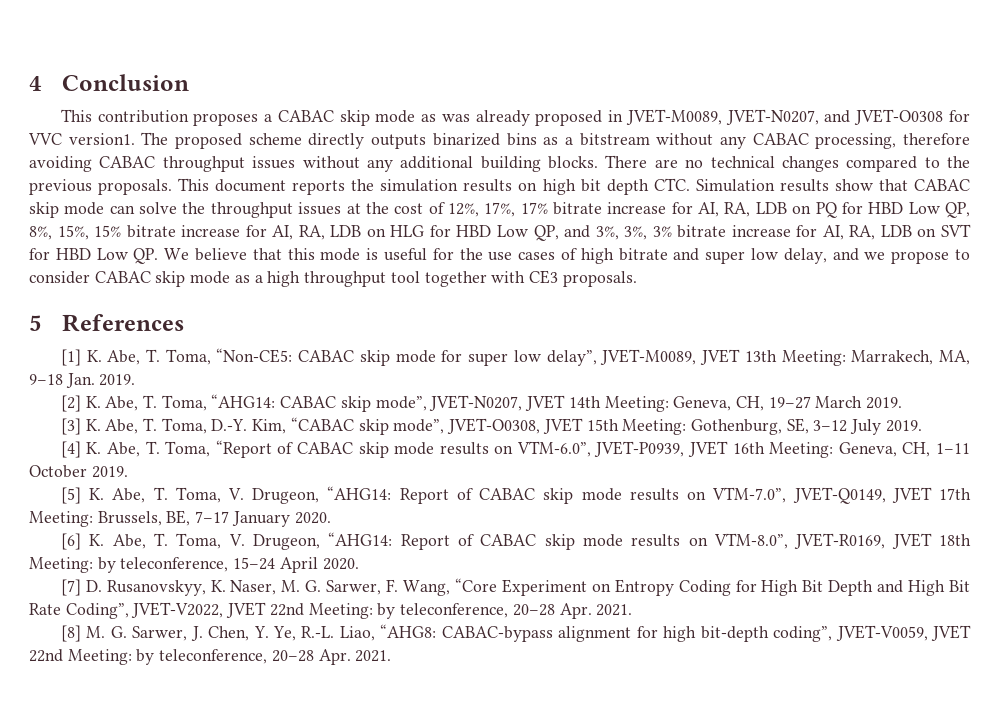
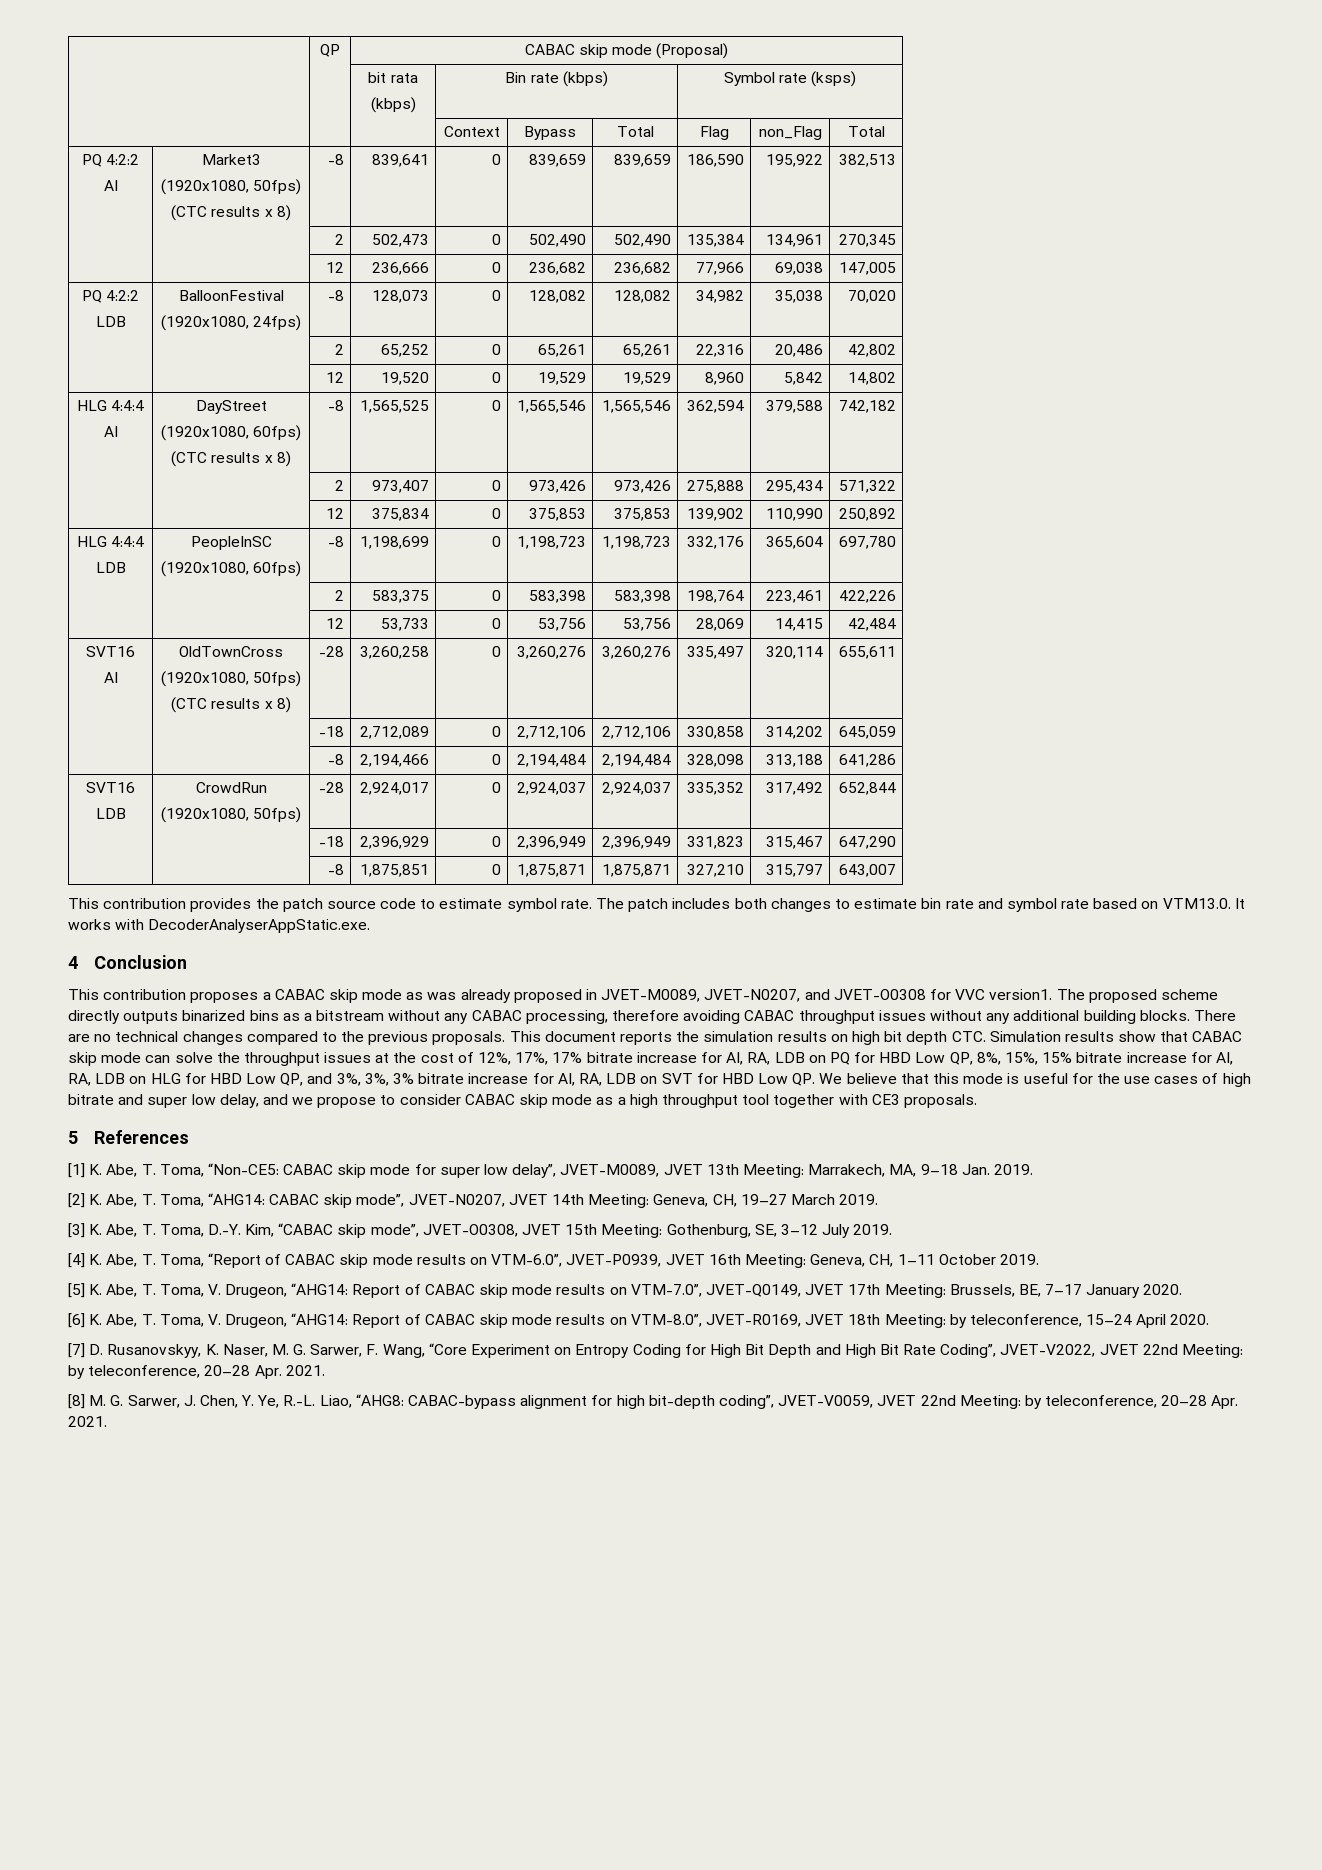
(29, 83) none -> [320,44,340,57] [524,43,729,59] [368,72,418,83] [370,97,416,113] [505,71,608,87] [723,71,857,87] [443,126,500,137] [524,126,576,140] [616,126,654,137] [699,126,729,140] [758,126,822,140] [847,126,885,137] [81,154,140,167] [103,180,118,191] [201,154,261,165] [160,179,302,195] [171,205,291,221] [327,154,344,165] [371,154,429,167] [491,154,501,165] [528,154,586,167] [613,154,671,167] [686,154,744,167] [765,154,823,167] [838,154,896,167] [334,234,344,245] [371,234,429,247] [491,234,501,245] [528,234,586,247] [613,234,671,247] [686,234,744,247] [765,234,823,247] [838,234,896,247] [325,262,344,273] [371,262,429,275] [491,262,501,273] [528,262,586,275] [613,262,671,275] [695,262,744,275] [774,262,823,275] [838,262,896,275] [81,290,140,303] [95,316,126,327] [178,290,284,301] [160,315,302,331] [327,290,344,301] [371,290,429,303] [491,290,501,301] [528,290,586,303] [613,290,671,303] [695,290,744,303] [774,290,823,303] [847,290,896,303] [334,344,344,355] [380,344,429,357] [491,344,501,355] [537,344,586,357] [622,344,671,357] [695,344,744,357] [774,344,823,357] [847,344,896,357] [325,372,344,383] [380,372,429,385] [491,372,501,383] [537,372,586,385] [622,372,671,385] [704,372,744,385] [783,372,823,385] [847,372,896,385] [76,400,145,411] [103,426,118,437] [195,400,267,414] [160,425,302,441] [171,451,291,467] [327,400,344,411] [359,400,429,413] [491,400,501,411] [516,400,586,413] [601,400,671,413] [686,400,744,413] [765,400,823,413] [838,400,896,413] [334,480,344,491] [371,480,429,493] [491,480,501,491] [528,480,586,493] [613,480,671,493] [686,480,744,493] [765,480,823,493] [838,480,896,493] [325,508,344,519] [371,508,429,521] [491,508,501,519] [528,508,586,521] [613,508,671,521] [686,508,744,521] [765,508,823,521] [838,508,896,521] [76,536,145,547] [95,562,126,573] [190,536,272,550] [160,561,302,577] [327,536,344,547] [359,536,429,549] [491,536,501,547] [516,536,586,549] [601,536,671,549] [686,536,744,549] [765,536,823,549] [838,536,896,549] [334,590,344,601] [371,590,429,603] [491,590,501,601] [528,590,586,603] [613,590,671,603] [686,590,744,603] [765,590,823,603] [838,590,896,603] [325,618,344,629] [380,618,429,631] [491,618,501,629] [537,618,586,631] [622,618,671,631] [695,618,744,631] [774,618,823,631] [847,618,896,631] [86,646,135,657] [103,672,118,683] [179,646,283,657] [160,671,302,687] [171,697,291,713] [318,646,344,657] [359,646,429,659] [491,646,501,657] [516,646,586,659] [601,646,671,659] [686,646,744,659] [765,646,823,659] [838,646,896,659] [318,726,344,737] [359,726,429,739] [491,726,501,737] [516,726,586,739] [601,726,671,739] [686,726,744,739] [765,726,823,739] [838,726,896,739] [327,754,344,765] [359,754,429,767] [491,754,501,765] [516,754,586,767] [601,754,671,767] [686,754,744,767] [765,754,823,767] [838,754,896,767] [86,782,135,793] [95,808,126,819] [195,782,267,793] [160,807,302,823] [318,782,344,793] [359,782,429,795] [491,782,501,793] [516,782,586,795] [601,782,671,795] [686,782,744,795] [765,782,823,795] [838,782,896,795] [318,836,344,847] [359,836,429,849] [491,836,501,847] [516,836,586,849] [601,836,671,849] [686,836,744,849] [765,836,823,849] [838,836,896,849] [327,864,344,875] [359,864,429,877] [491,864,501,875] [516,864,586,877] [601,864,671,877] [686,864,744,877] [765,864,823,877] [838,864,896,877] [68,898,1245,912] [68,919,371,933] | QP | CABAC skip mode (Proposal) // | | bit rata // (kbps) | Bin rate (kbps) | Symbol rate (ksps) // | | | Context | Bypass | Total | Flag | non_Flag | Total // PQ 4:2:2 // AI | Market3 // (1920x1080, 50fps) // (CTC results x 8) | -8 | 839,641 | 0 | 839,659 | 839,659 | 186,590 | 195,922 | 382,513 // | | 2 | 502,473 | 0 | 502,490 | 502,490 | 135,384 | 134,961 | 270,345 // | | 12 | 236,666 | 0 | 236,682 | 236,682 | 77,966 | 69,038 | 147,005 // PQ 4:2:2 // LDB | BalloonFestival // (1920x1080, 24fps) | -8 | 128,073 | 0 | 128,082 | 128,082 | 34,982 | 35,038 | 70,020 // | | 2 | 65,252 | 0 | 65,261 | 65,261 | 22,316 | 20,486 | 42,802 // | | 12 | 19,520 | 0 | 19,529 | 19,529 | 8,960 | 5,842 | 14,802 // HLG 4:4:4 // AI | DayStreet // (1920x1080, 60fps) // (CTC results x 8) | -8 | 1,565,525 | 0 | 1,565,546 | 1,565,546 | 362,594 | 379,588 | 742,182 // | | 2 | 973,407 | 0 | 973,426 | 973,426 | 275,888 | 295,434 | 571,322 // | | 12 | 375,834 | 0 | 375,853 | 375,853 | 139,902 | 110,990 | 250,892 // HLG 4:4:4 // LDB | PeopleInSC // (1920x1080, 60fps) | -8 | 1,198,699 | 0 | 1,198,723 | 1,198,723 | 332,176 | 365,604 | 697,780 // | | 2 | 583,375 | 0 | 583,398 | 583,398 | 198,764 | 223,461 | 422,226 // | | 12 | 53,733 | 0 | 53,756 | 53,756 | 28,069 | 14,415 | 42,484 // SVT16 // AI | OldTownCross // (1920x1080, 50fps) // (CTC results x 8) | -28 | 3,260,258 | 0 | 3,260,276 | 3,260,276 | 335,497 | 320,114 | 655,611 // | | -18 | 2,712,089 | 0 | 2,712,106 | 2,712,106 | 330,858 | 314,202 | 645,059 // | | -8 | 2,194,466 | 0 | 2,194,484 | 2,194,484 | 328,098 | 313,188 | 641,286 // SVT16 // LDB | CrowdRun // (1920x1080, 50fps) | -28 | 2,924,017 | 0 | 2,924,037 | 2,924,037 | 335,352 | 317,492 | 652,844 // | | -18 | 2,396,929 | 0 | 2,396,949 | 2,396,949 | 331,823 | 315,467 | 647,290 // | | -8 | 1,875,851 | 0 | 1,875,871 | 1,875,871 | 327,210 | 315,797 | 643,007 // This contribution provides the patch source code to estimate symbol rate. The patch includes both changes to estimate bin rate and symbol rate based on VTM13.0. It works with DecoderAnalyserAppStatic.exe. //

